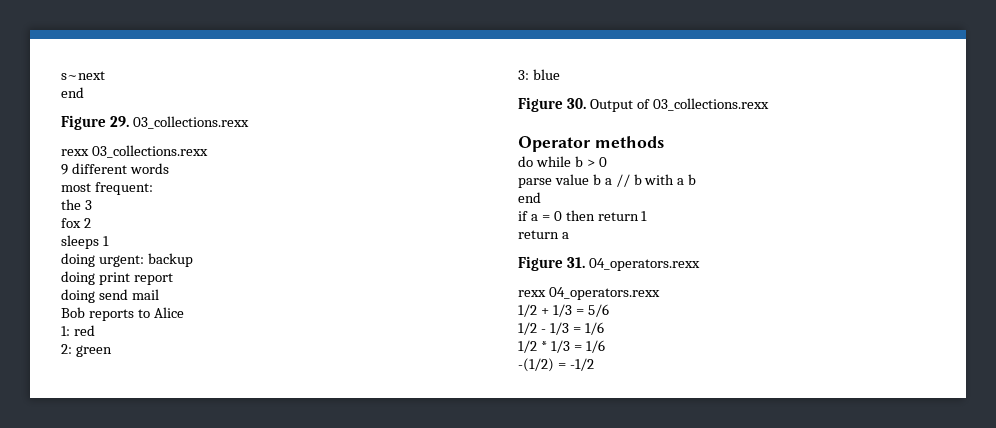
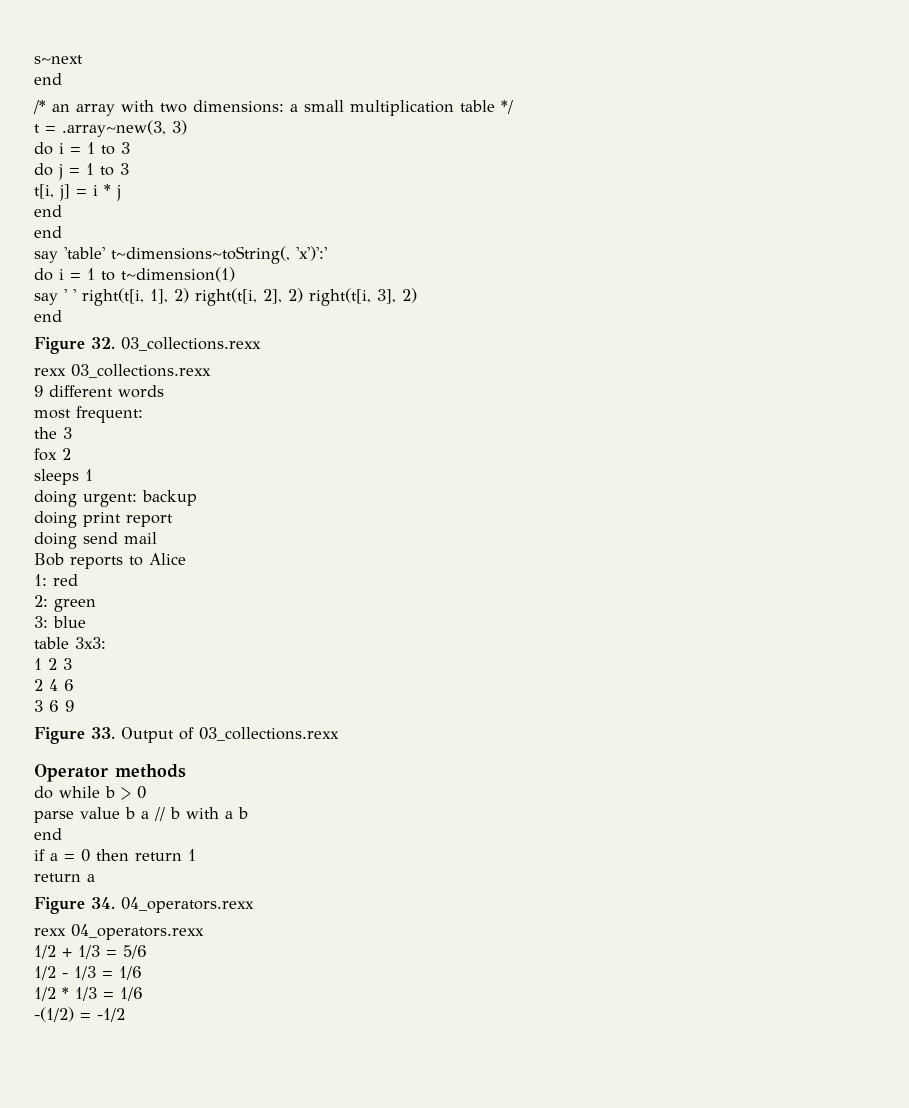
[61,115,129,130] // Figure 29. -> [33,100,513,116] [34,120,187,137] [34,142,130,155] [34,163,129,180] [34,184,121,201] [34,205,62,217] [34,226,62,238] [34,246,327,264] [34,267,235,282] [34,288,417,306] [34,310,62,322] [34,337,115,354] // /* an array with two dimensions: a small multiplication table */ // t = .array~new(3, 3) // do i = 1 to 3 // do j = 1 to 3 // t[i, j] = i * j // end // end // say 'table' t~dimensions~toString(, 'x')':' // do i = 1 to t~dimension(1) // say ' ' right(t[i, 1], 2) right(t[i, 2], 2) right(t[i, 3], 2) // end // Figure 32.
[518,97,586,112] // Figure 30. -> [34,637,106,649] [34,658,72,670] [34,679,74,691] [34,700,74,712] [34,727,115,744] // table 3x3: // 1 2 3 // 2 4 6 // 3 6 9 // Figure 33.
[566,257,585,268] 31. -> [91,897,115,909] 34.

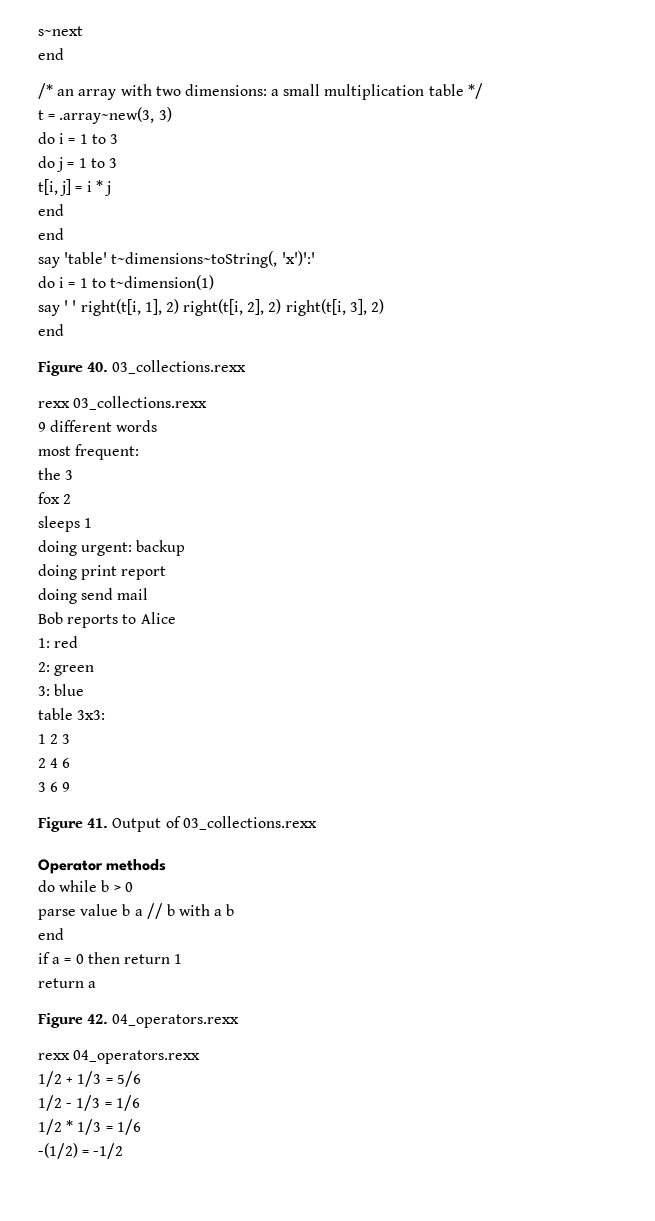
[91,337,115,349] 32. -> [87,362,109,372] 40.
[91,727,115,739] 33. -> [87,818,109,828] 41.
[91,897,115,909] 34. -> [87,1014,109,1024] 42.

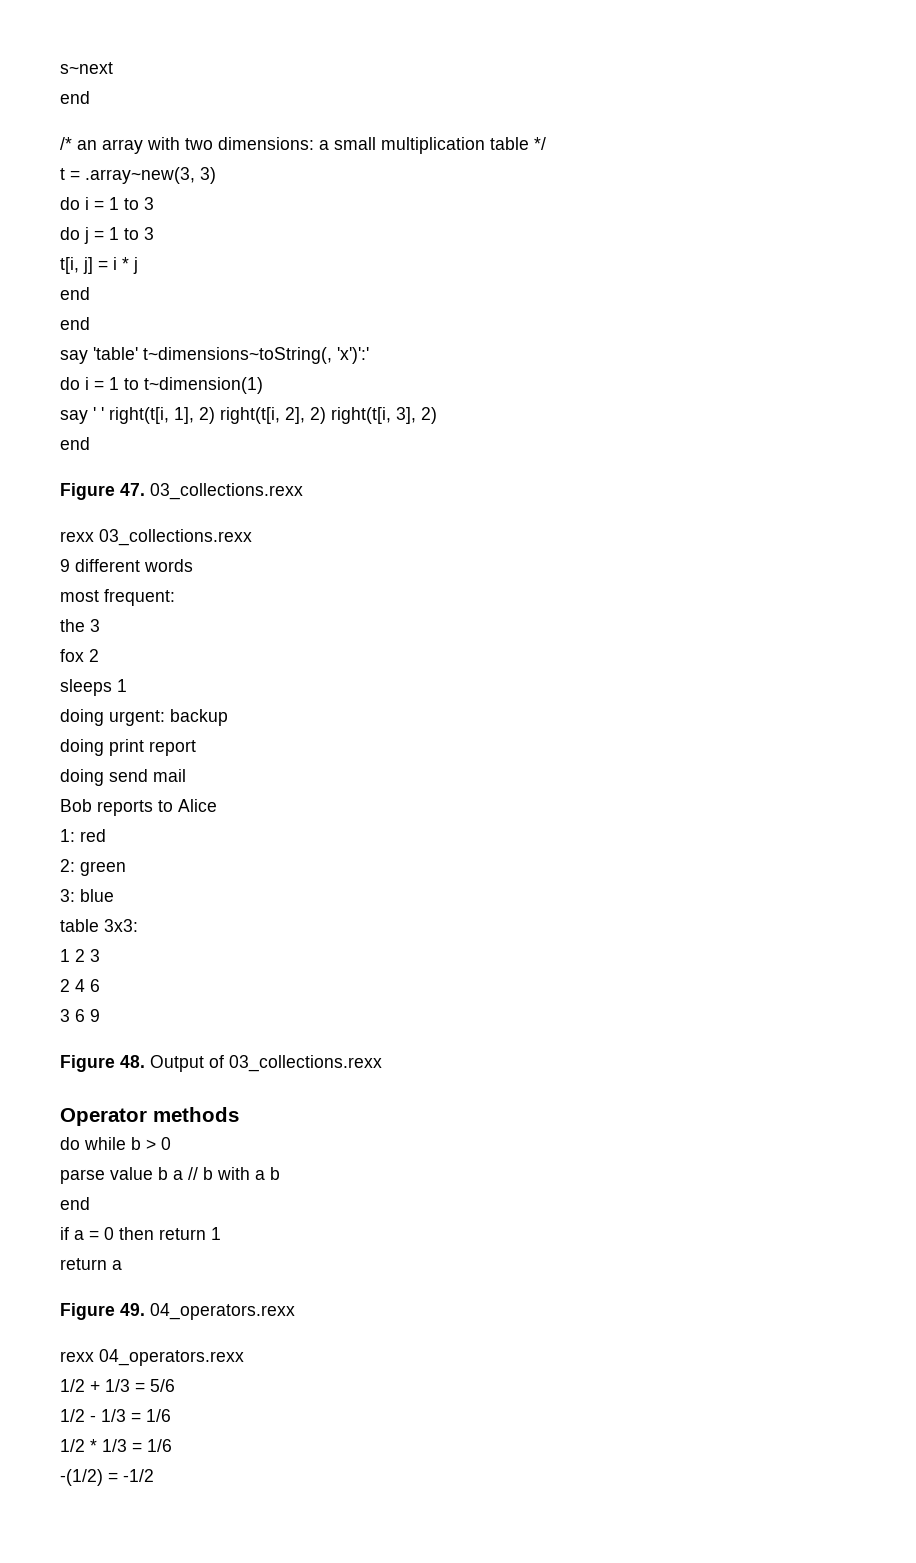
[87,362,109,372] 40. -> [120,483,145,496] 47.
[87,818,109,828] 41. -> [120,1055,145,1068] 48.
[87,1014,109,1024] 42. -> [120,1303,145,1316] 49.

